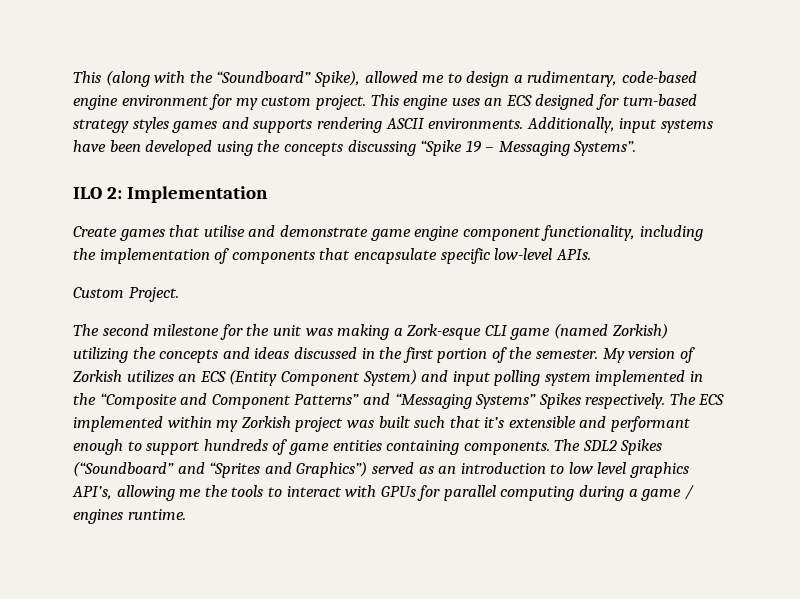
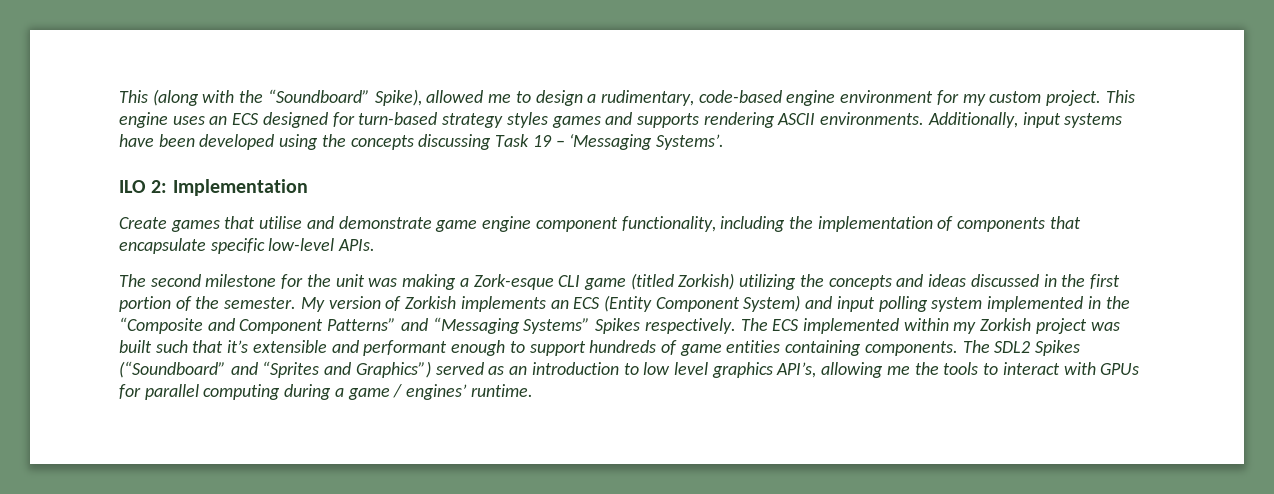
[420,140,463,156] “Spike -> [495,134,530,147] Task
[498,141,637,156] Messaging Systems”. -> [569,134,724,150] ‘Messaging Systems’.
[73,287,179,302] // Custom Project. -> (376, 245) none
[554,323,609,339] (named -> [630,273,674,290] (titled
[126,370,174,383] utilizes -> [460,296,546,312] implements
[73,509,123,524] engines -> [406,384,468,400] engines’

